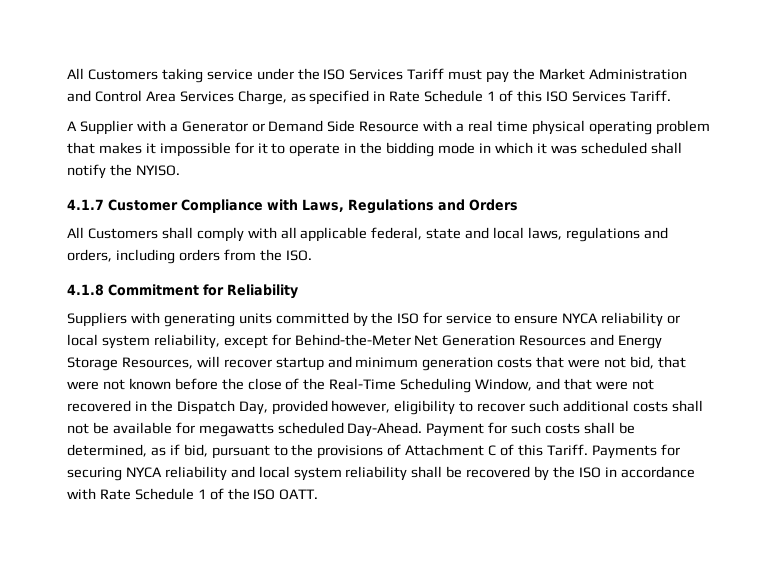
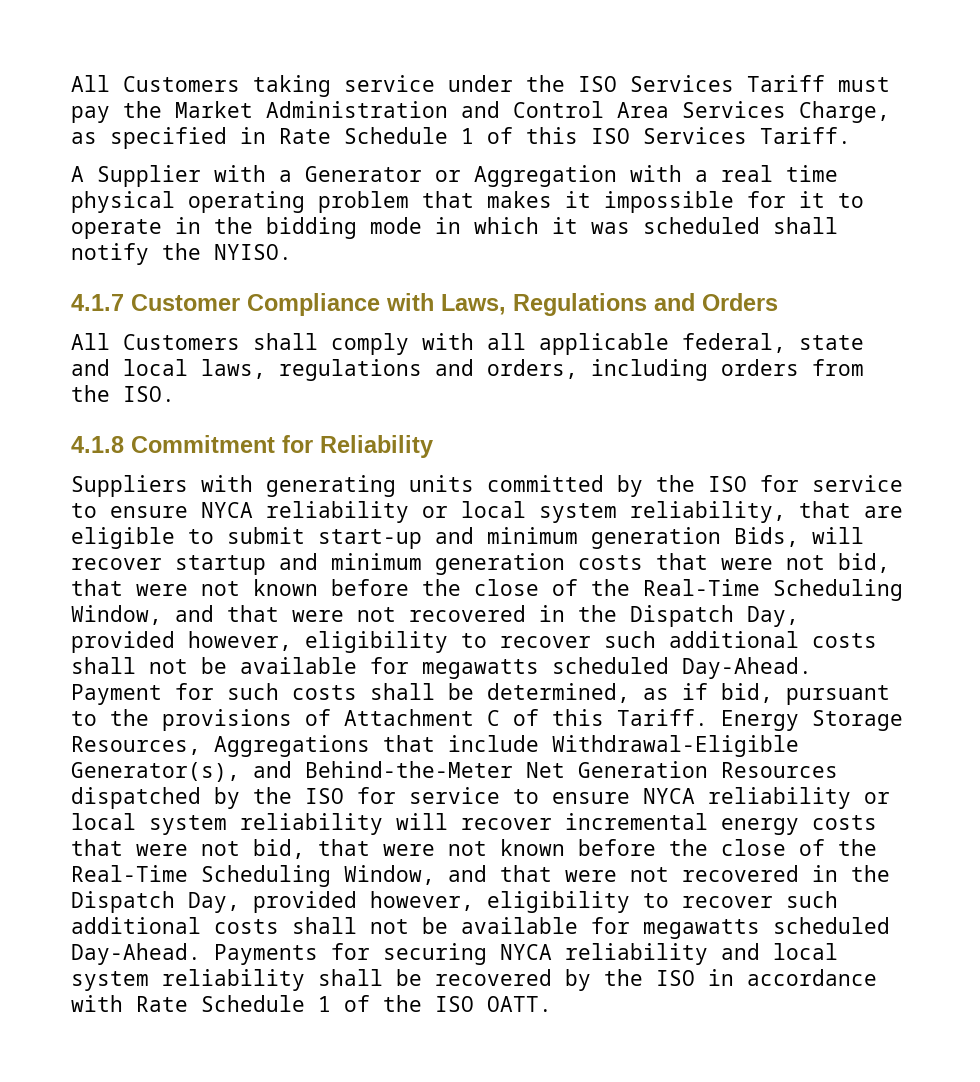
[268,120,420,132] Demand Side Resource -> [474,165,617,187] Aggregation
[223,334,663,349] [67,357,193,371] except for Behind-the-Meter Net Generation Resources and Energy Storage Resources, -> [799,501,903,518] [71,527,799,549] that are eligible to submit start-up and minimum generation Bids,
(588, 450) none -> [721,710,903,731] [71,735,799,757] [71,761,838,782] [71,787,890,809] [71,813,877,835] [71,839,877,859] [71,865,890,887] [71,891,838,913] [71,917,890,939] [71,943,201,965] Energy Storage Resources, Aggregations that include Withdrawal-Eligible Generator(s), and Behind-the-Meter Net Generation Resources dispatched by the ISO for service to ensure NYCA reliability or local system reliability will recover incremental energy costs that were not bid, that were not known before the close of the Real-Time Scheduling Window, and that were not recovered in the Dispatch Day, provided however, eligibility to recover such additional costs shall not be available for megawatts scheduled Day-Ahead.

